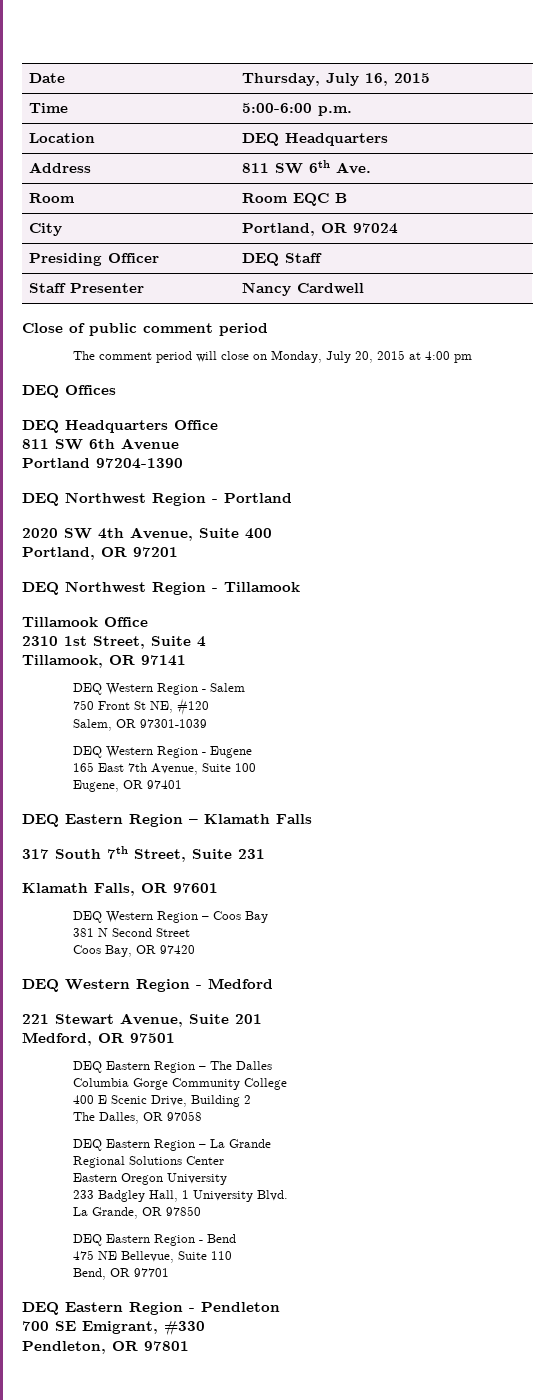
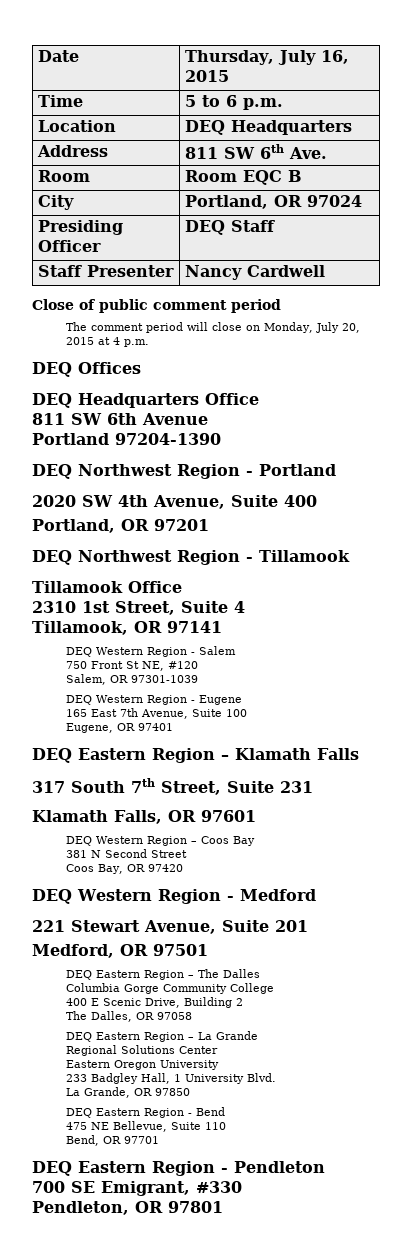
[241,103,312,113] 5:00-6:00 -> [185,95,238,107] 5 to 6
[425,351,473,363] 4:00 pm -> [113,337,150,347] 4 p.m.

